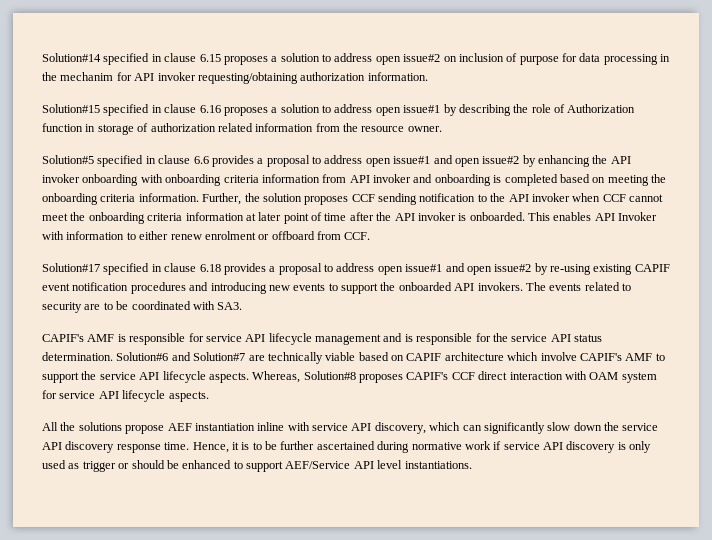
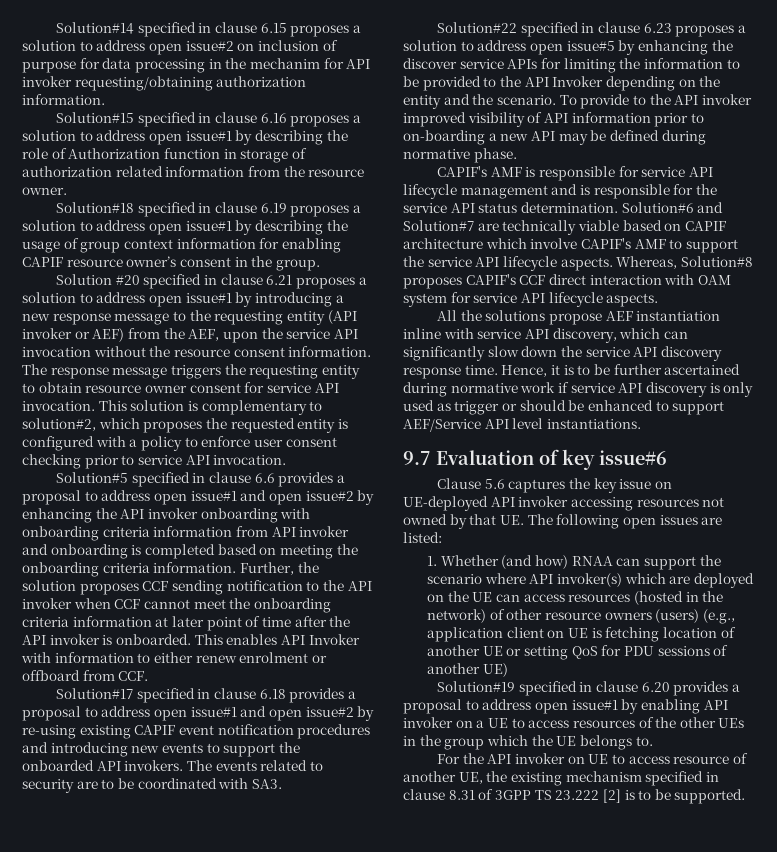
(442, 129) none -> [56,202,361,217] [22,220,348,235] [22,238,341,253] [22,256,320,271] [56,274,367,289] [22,292,344,307] [22,310,357,325] [22,328,358,343] [22,346,372,357] [22,364,360,379] [22,382,339,393] [22,400,323,415] [22,418,348,433] [22,436,337,451] [22,454,287,469] // Solution#18 specified in clause 6.19 proposes a solution to address open issue#1 by describing the usage of group context information for enabling CAPIF resource owner’s consent in the group. // Solution #20 specified in clause 6.21 proposes a solution to address open issue#1 by introducing a new response message to the requesting entity (API invoker or AEF) from the AEF, upon the service API invocation without the resource consent information. The response message triggers the requesting entity to obtain resource owner consent for service API invocation. This solution is complementary to solution#2, which proposes the requested entity is configured with a policy to enforce user consent checking prior to service API invocation.
(243, 306) none -> [437,22,746,37] [403,40,733,55] [403,58,740,73] [403,76,721,91] [403,94,752,109] [403,112,704,127] [403,130,706,145] [403,148,517,163] // Solution#22 specified in clause 6.23 proposes a solution to address open issue#5 by enhancing the discover service APIs for limiting the information to be provided to the API Invoker depending on the entity and the scenario. To provide to the API invoker improved visibility of API information prior to on-boarding a new API may be defined during normative phase.
(472, 465) none -> [403,449,667,470] [437,478,672,493] [403,496,725,511] [403,514,723,529] [403,532,442,543] [427,555,721,570] [427,573,754,588] [427,591,724,605] [427,609,735,624] [427,627,736,642] [427,645,729,660] [427,663,508,677] [437,681,740,696] [403,699,728,714] [403,717,745,728] [403,735,653,750] [437,753,748,764] [403,771,719,786] [403,789,746,804] // 9.7 Evaluation of key issue#6 // Clause 5.6 captures the key issue on UE-deployed API invoker accessing resources not owned by that UE. The following open issues are listed: // 1. Whether (and how) RNAA can support the scenario where API invoker(s) which are deployed on the UE can access resources (hosted in the network) of other resource owners (users) (e.g., application client on UE is fetching location of another UE or setting QoS for PDU sessions of another UE) // Solution#19 specified in clause 6.20 provides a proposal to address open issue#1 by enabling API invoker on a UE to access resources of the other UEs in the group which the UE belongs to. // For the API invoker on UE to access resource of another UE, the existing mechanism specified in clause 8.31 of 3GPP TS 23.222 [2] is to be supported.

